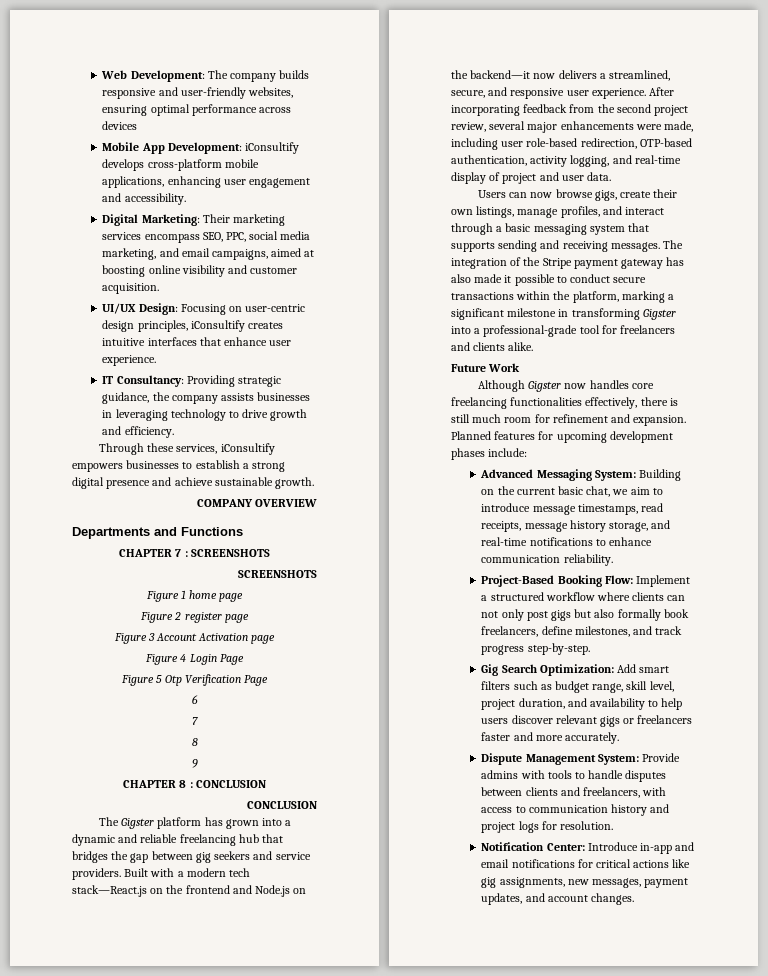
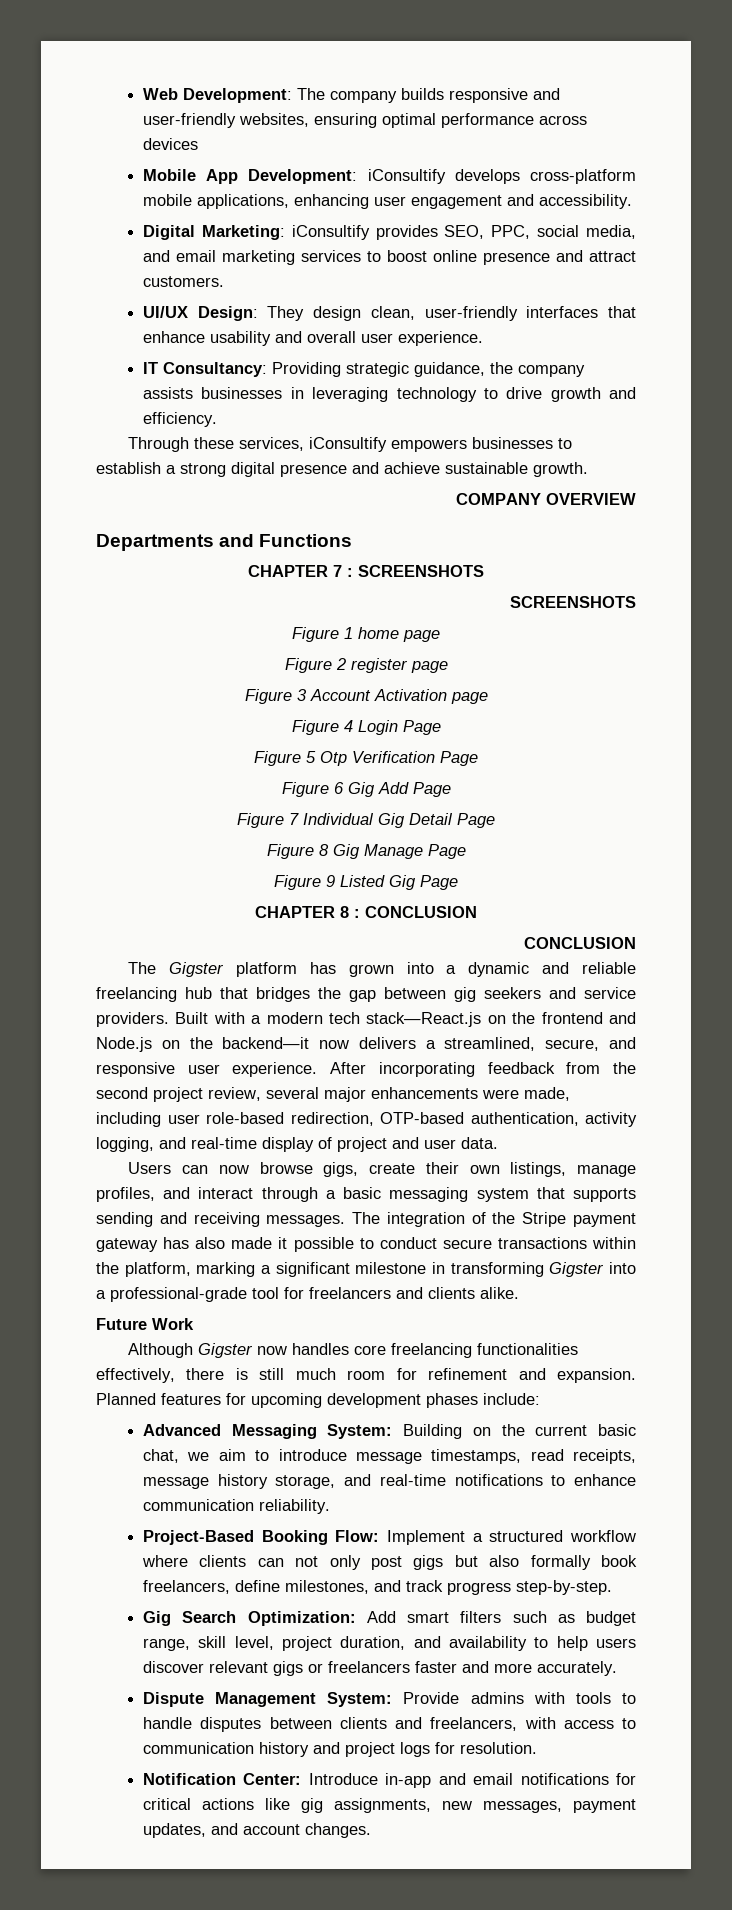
[202,214,286,226] [102,231,311,243] [102,248,315,260] [102,265,298,277] [102,283,160,294] [102,303,306,315] [102,320,284,332] [102,337,268,346] Their marketing services encompass SEO, PPC, social media marketing, and email campaigns, aimed at boosting online visibility and customer acquisition. // UI/UX Design: Focusing on user-centric design principles, iConsultify creates intuitive interfaces that enhance -> [291,225,636,240] [143,250,637,265] [143,276,225,287] [143,306,637,321] [143,331,357,346] iConsultify provides SEO, PPC, social media, and email marketing services to boost online presence and attract customers. // UI/UX Design: They design clean, user-friendly interfaces that enhance usability and overall
(268, 680) none -> [281,782,329,797] Figure
[192,717,198,725] [191,738,198,746] [191,759,198,768] // 7 // 8 // 9 -> [347,782,451,797] [237,813,495,828] [266,844,466,859] [274,875,458,890] Gig Add Page // Figure 7 Individual Gig Detail Page // Figure 8 Gig Manage Page // Figure 9 Listed Gig Page

